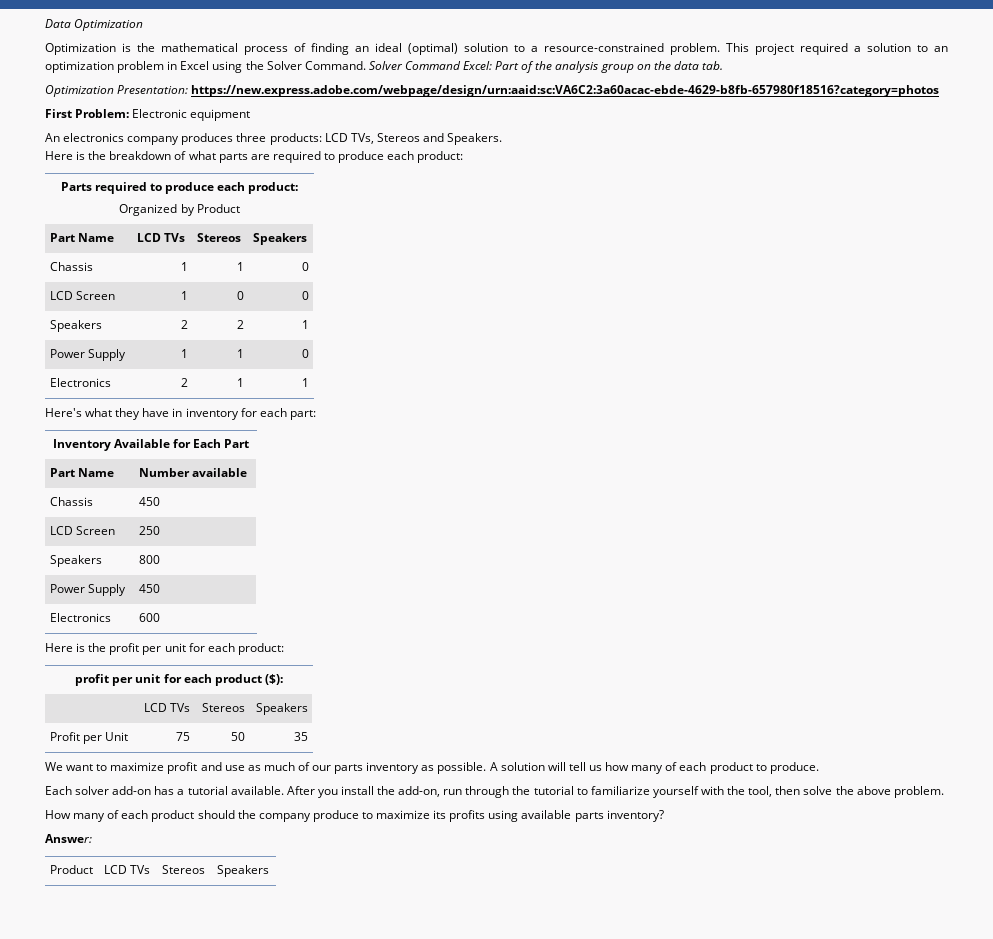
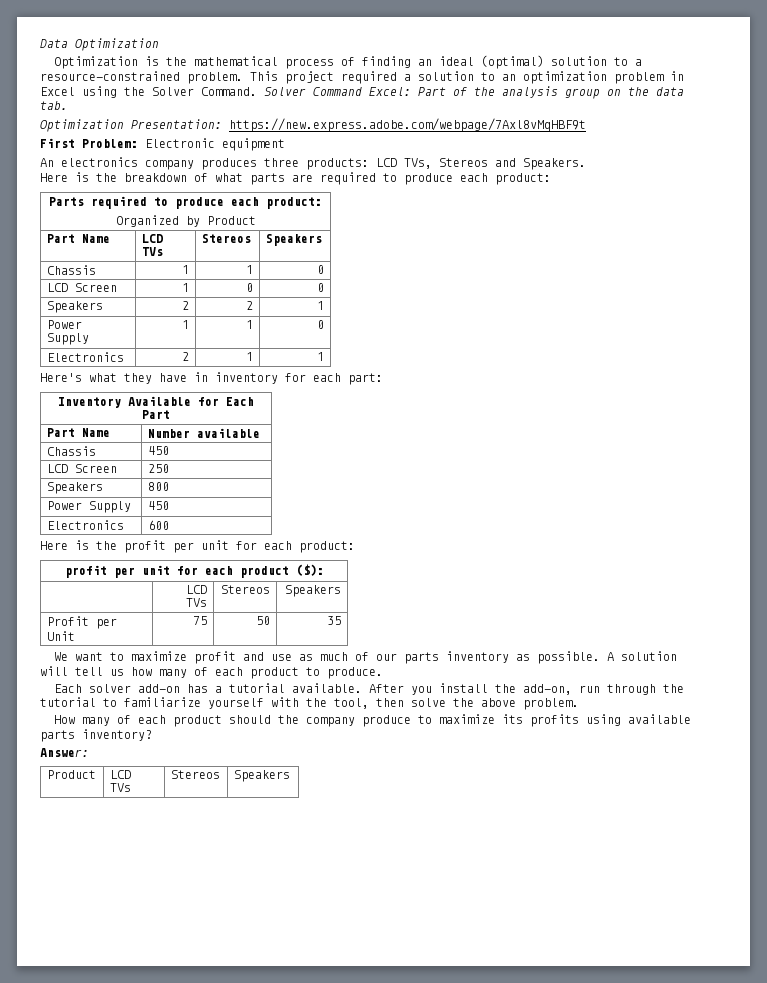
[191,85,940,97] https://new.express.adobe.com/webpage/design/urn:aaid:sc:VA6C2:3a60acac-ebde-4629-b8fb-657980f18516?category=photos -> [229,118,586,132] https://new.express.adobe.com/webpage/7Axl8vMqHBF9t

